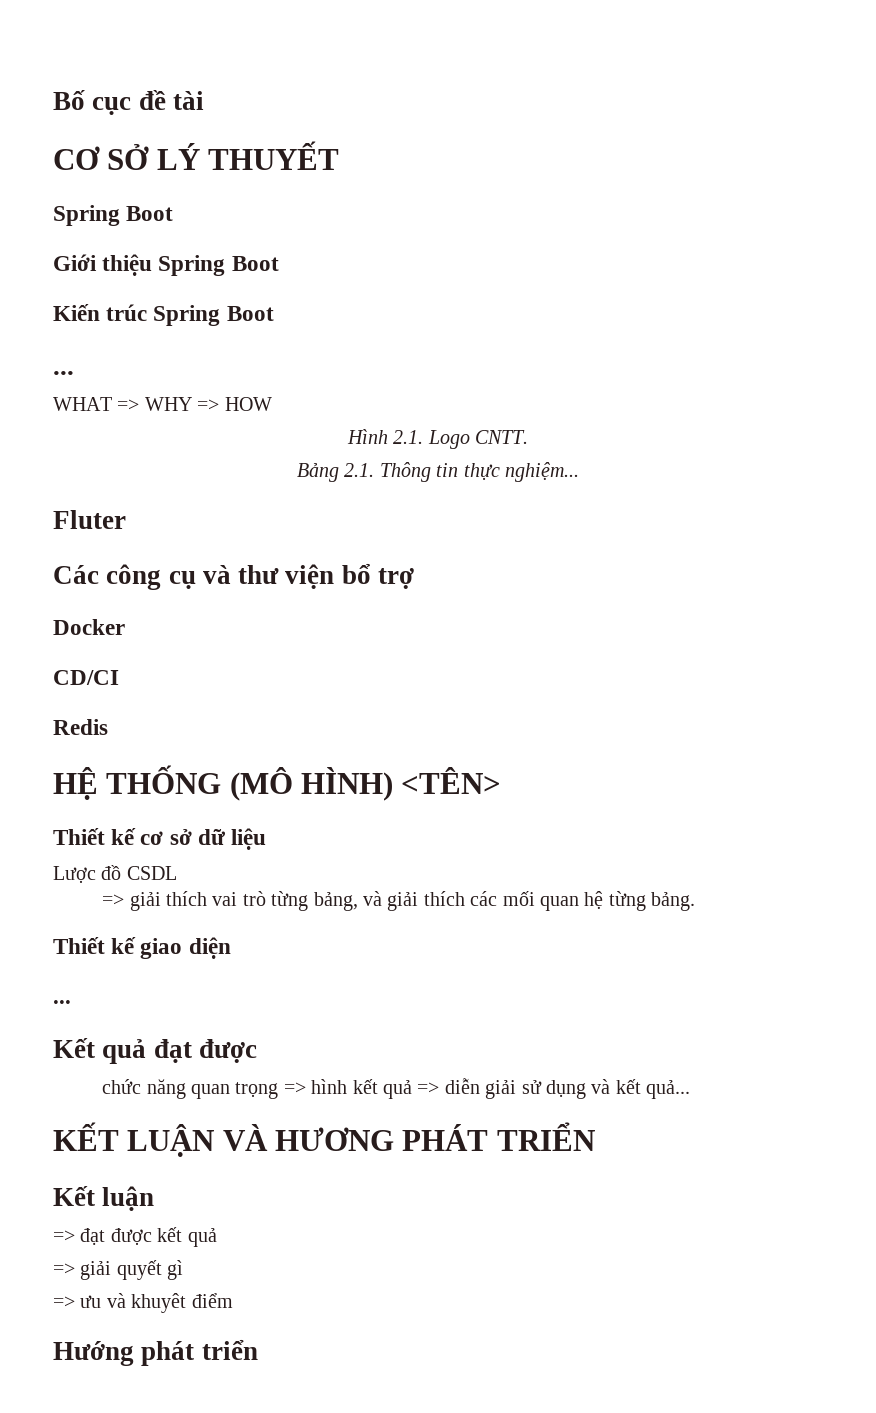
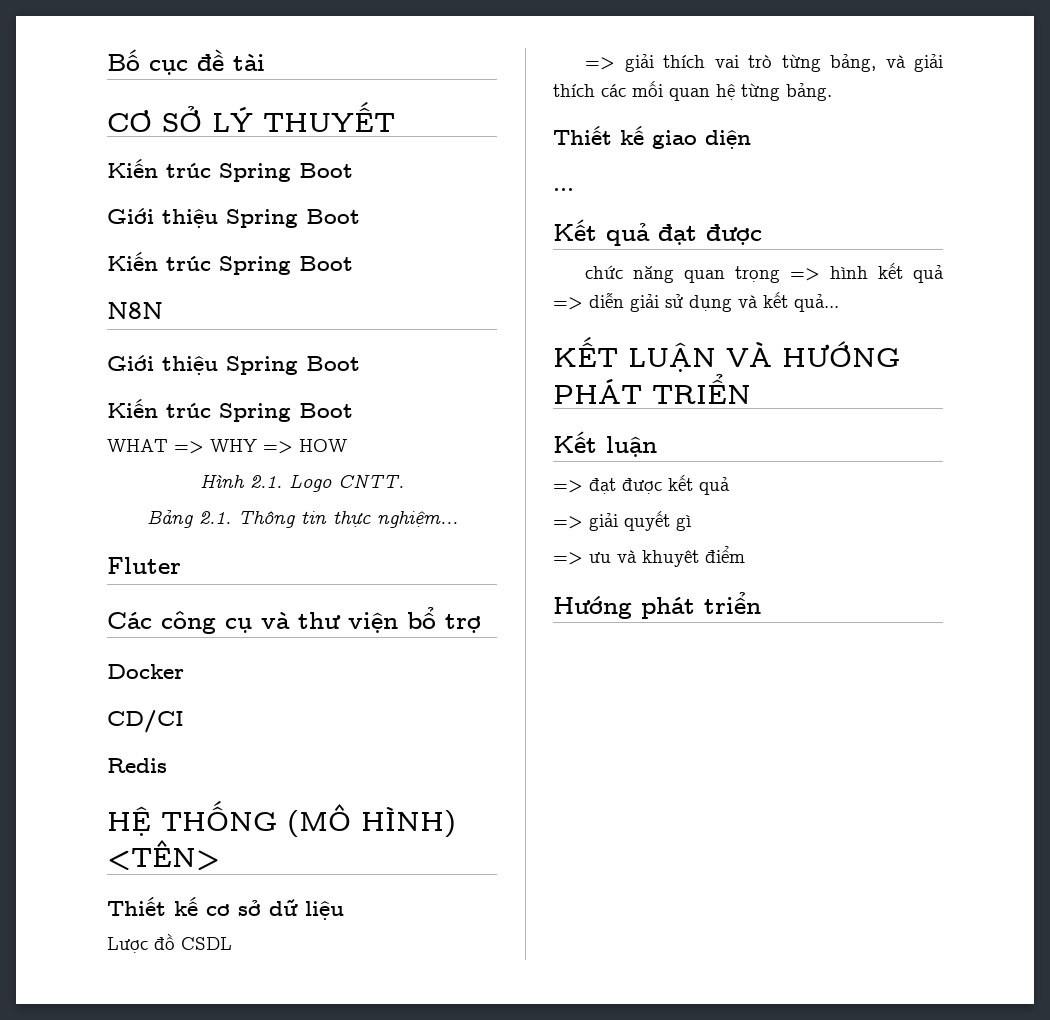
(340, 155) none -> [107,159,211,178] Kiến trúc
[53,371,74,375] ... -> [107,302,163,319] [107,355,360,375] [107,399,353,422] N8N // Giới thiệu Spring Boot // Kiến trúc Spring Boot
[275,1127,395,1151] HƯƠNG -> [782,341,900,367] HƯỚNG

